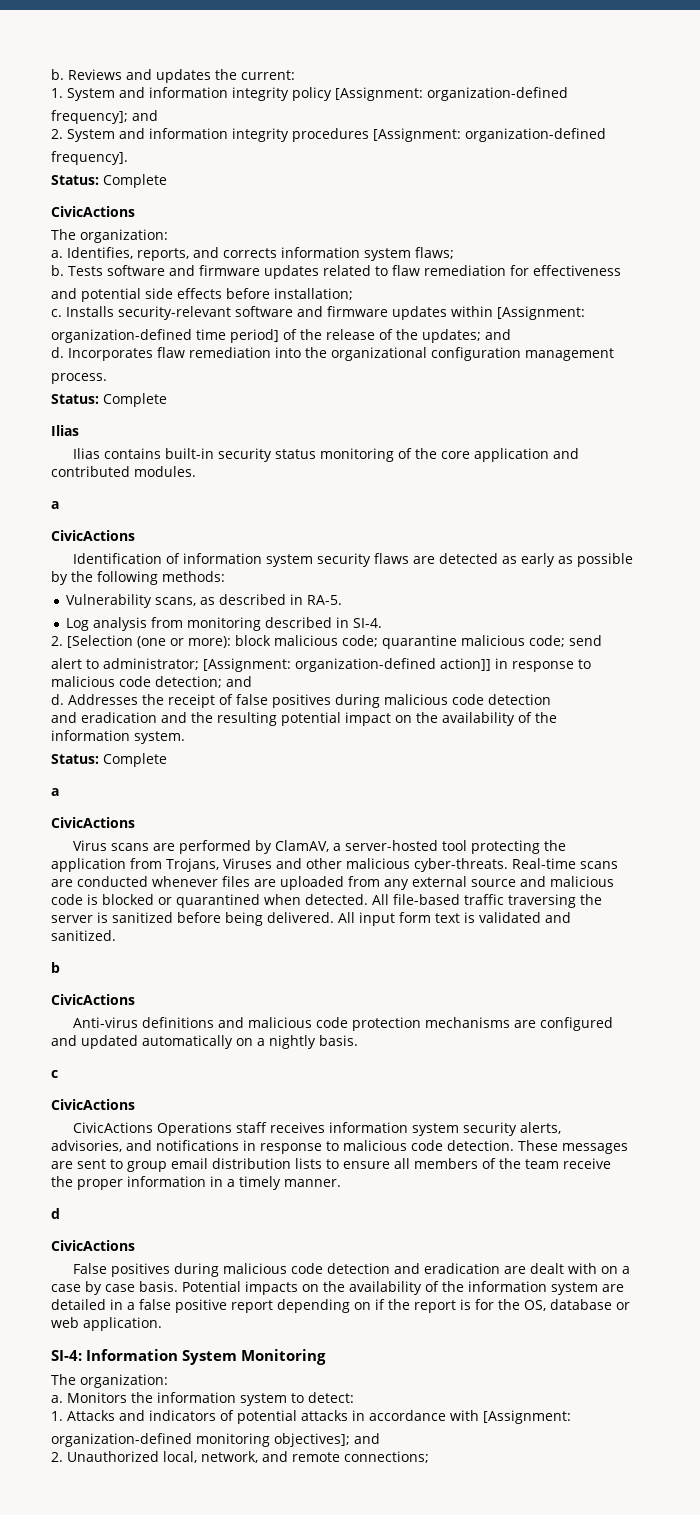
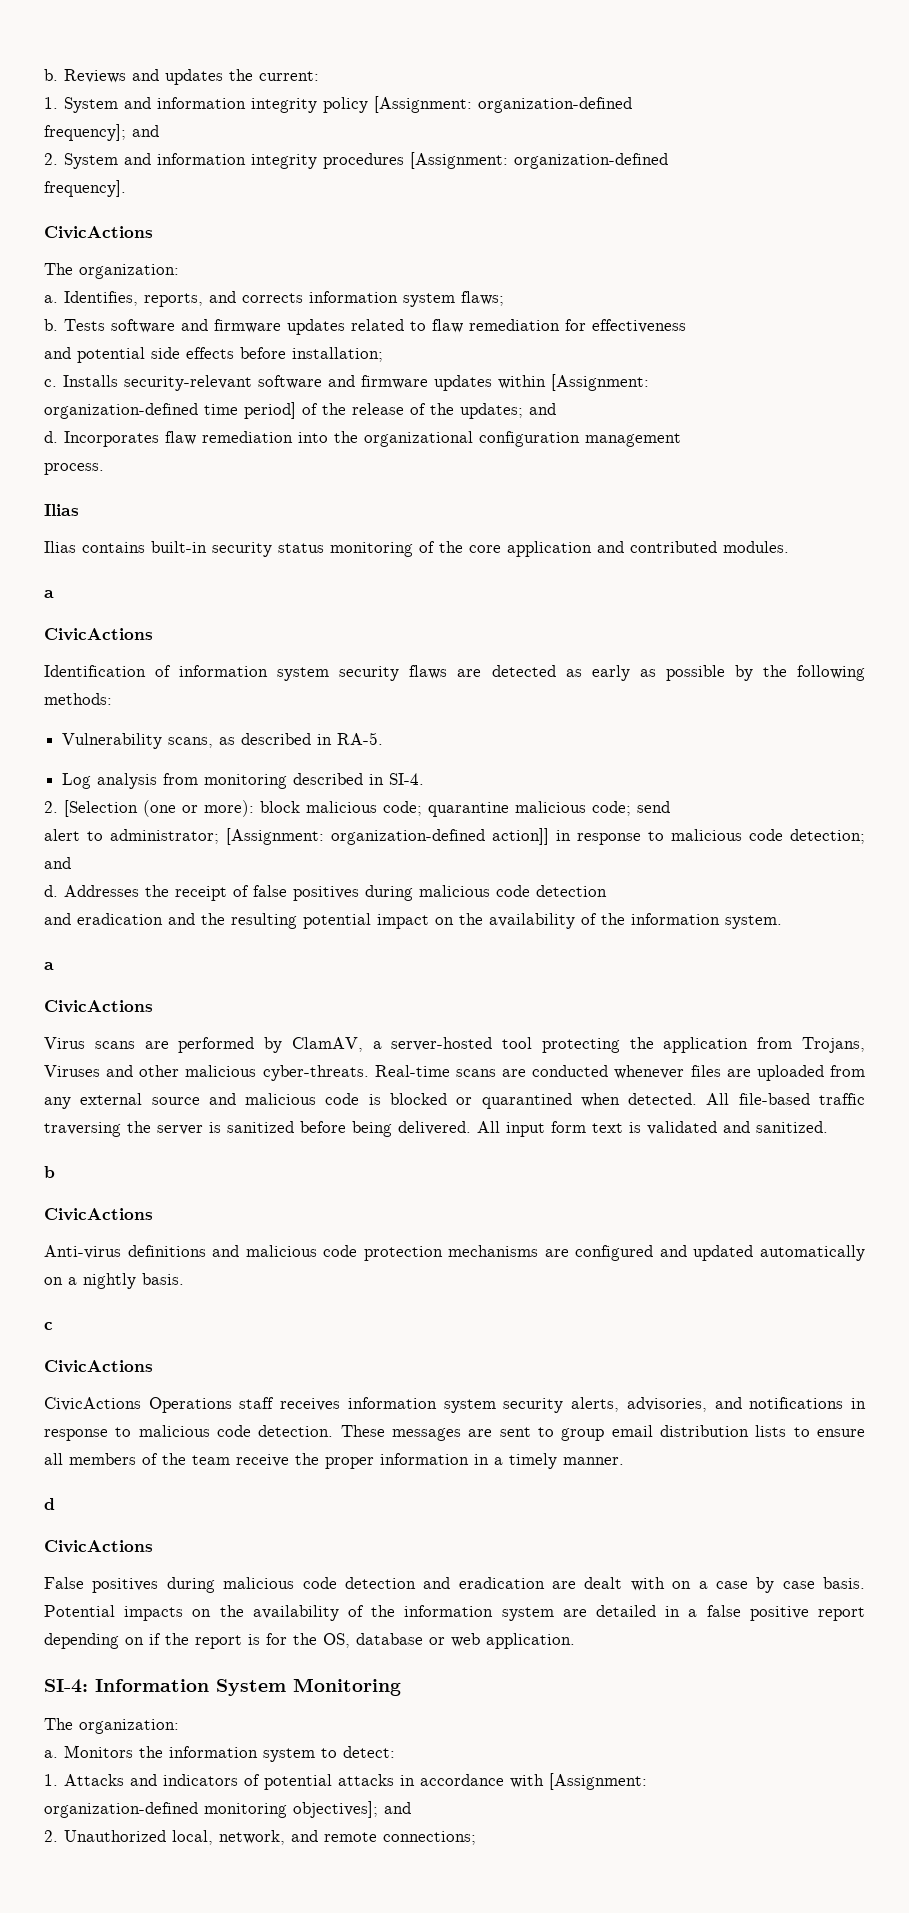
[51,174,167,188] // Status: Complete -> (126, 188) none
[51,393,167,407] // Status: Complete -> (104, 469) none
[51,753,167,767] // Status: Complete -> (782, 922) none

